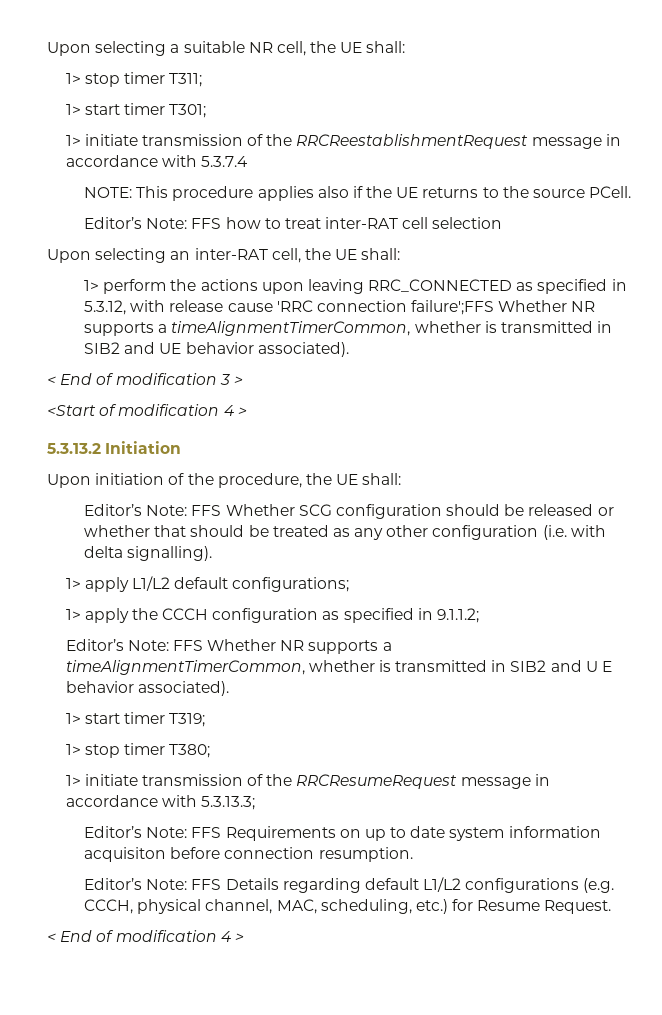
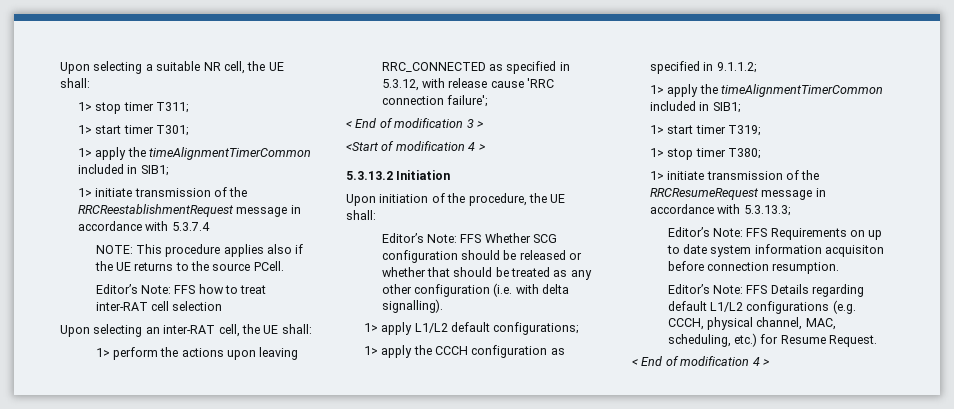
(207, 111) none -> [77,147,311,160] [77,164,169,176] // 1> apply the timeAlignmentTimerCommon included in SIB1;
[411,300,596,315] [84,321,613,336] [84,342,349,357] failure';FFS Whether NR supports a timeAlignmentTimerCommon, whether is transmitted in SIB2 and UE behavior associated). -> [446,95,488,107] failure';
[65,639,392,654] [65,660,612,675] [65,681,229,696] Editor’s Note: FFS Whether NR supports a timeAlignmentTimerCommon, whether is transmitted in SIB2 and U E behavior associated). -> [649,84,883,97] [649,101,741,113] 1> apply the timeAlignmentTimerCommon included in SIB1;

